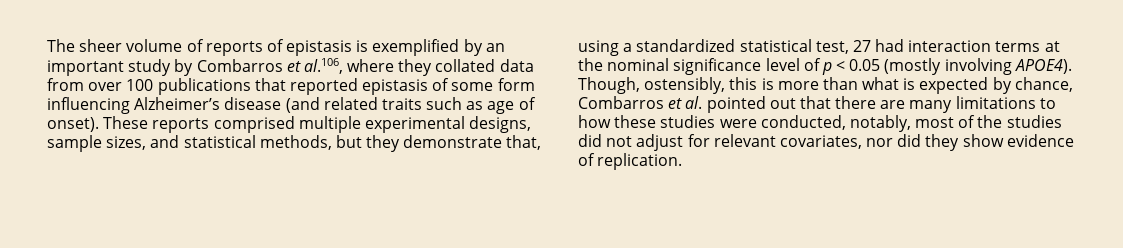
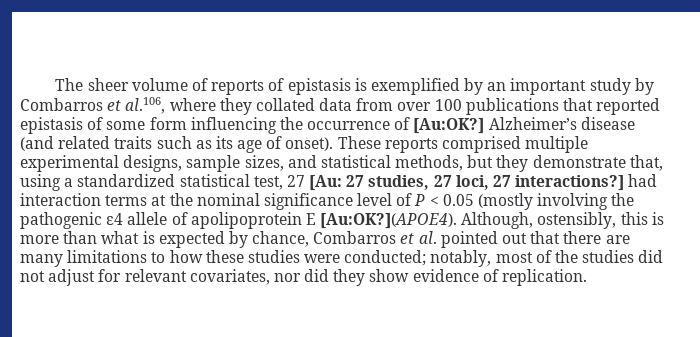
(130, 105) none -> [279,117,485,134] the occurrence of [Au:OK?]
(484, 105) none -> [215,136,233,149] its
(871, 46) none -> [309,175,625,191] [Au: 27 studies, 27 loci, 27 interactions?]
[821,62,832,75] p -> [414,194,426,206] P
[1014,59,1072,74] [578,77,640,94] APOE4). Though, -> [611,193,635,206] [20,212,534,229] the pathogenic ε4 allele of apolipoprotein E [Au:OK?](APOE4). Although,
[760,115,846,130] conducted, -> [344,250,427,266] conducted;

